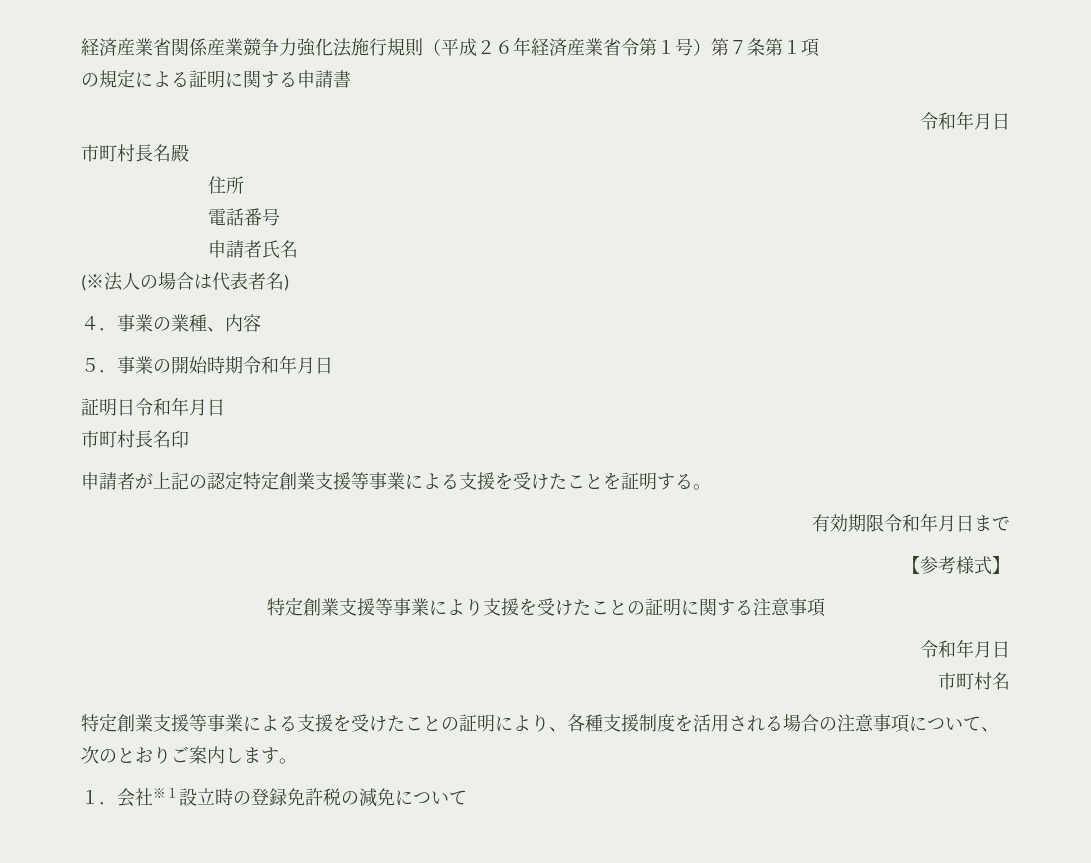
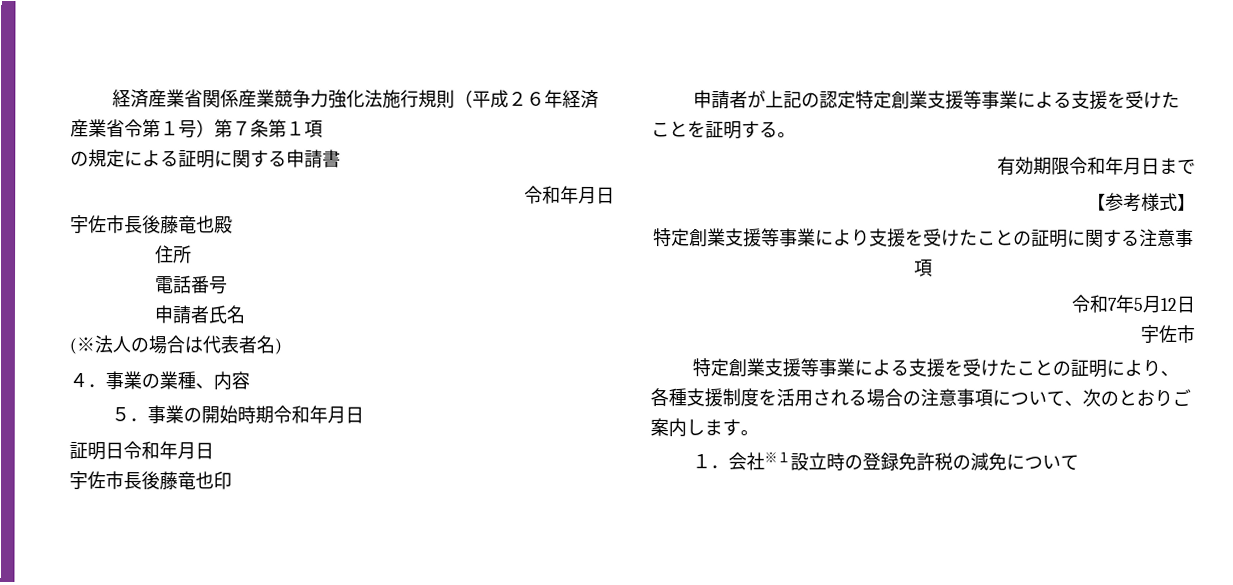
[81,144,171,162] 市町村長名 -> [70,215,215,235] 宇佐市長後藤竜也
[81,430,171,448] 市町村長名 -> [69,471,214,491] 宇佐市長後藤竜也
[956,639,1010,658] [938,672,1010,690] 年月日 // 市町村名 -> [1107,294,1195,314] [1140,324,1195,344] 7年5月12日 // 宇佐市

